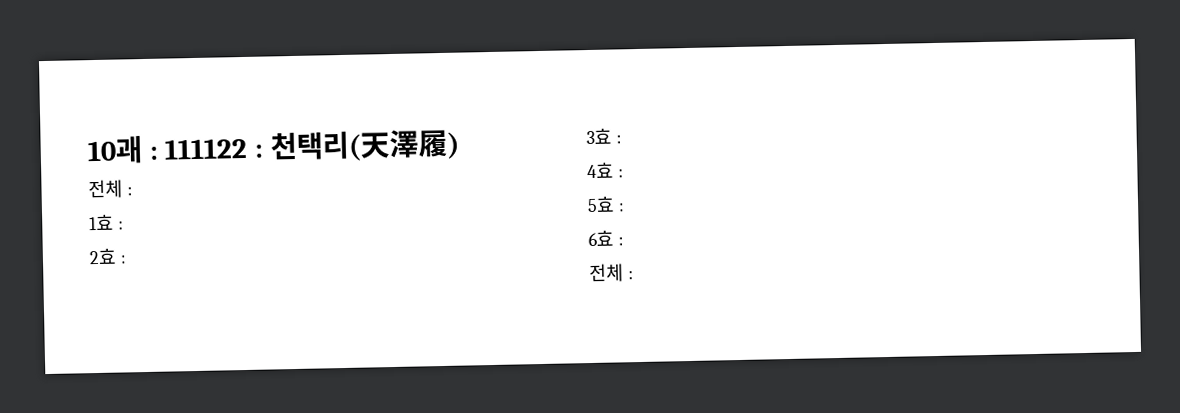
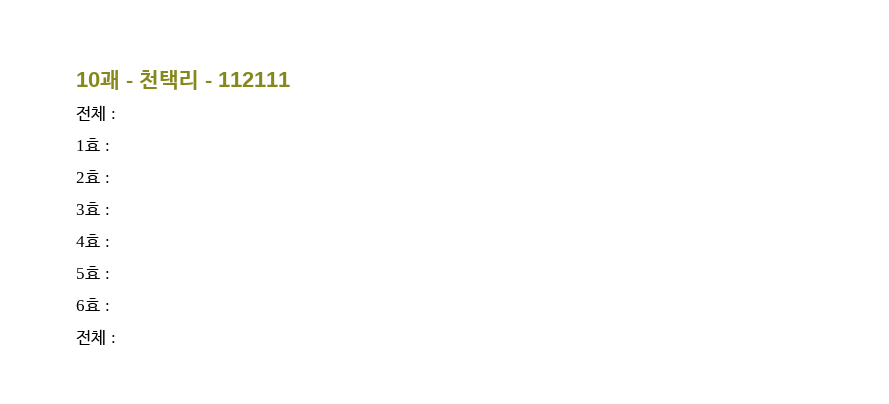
[148,129,461,163] : 111122 : 천택리(天澤履) -> [126,70,290,90] - 천택리 - 112111

